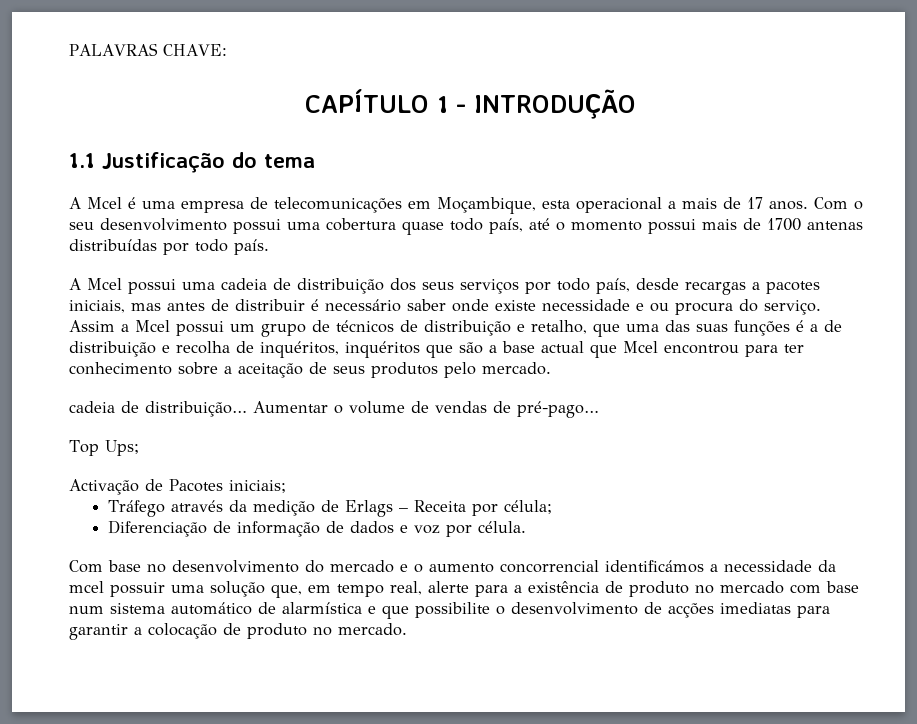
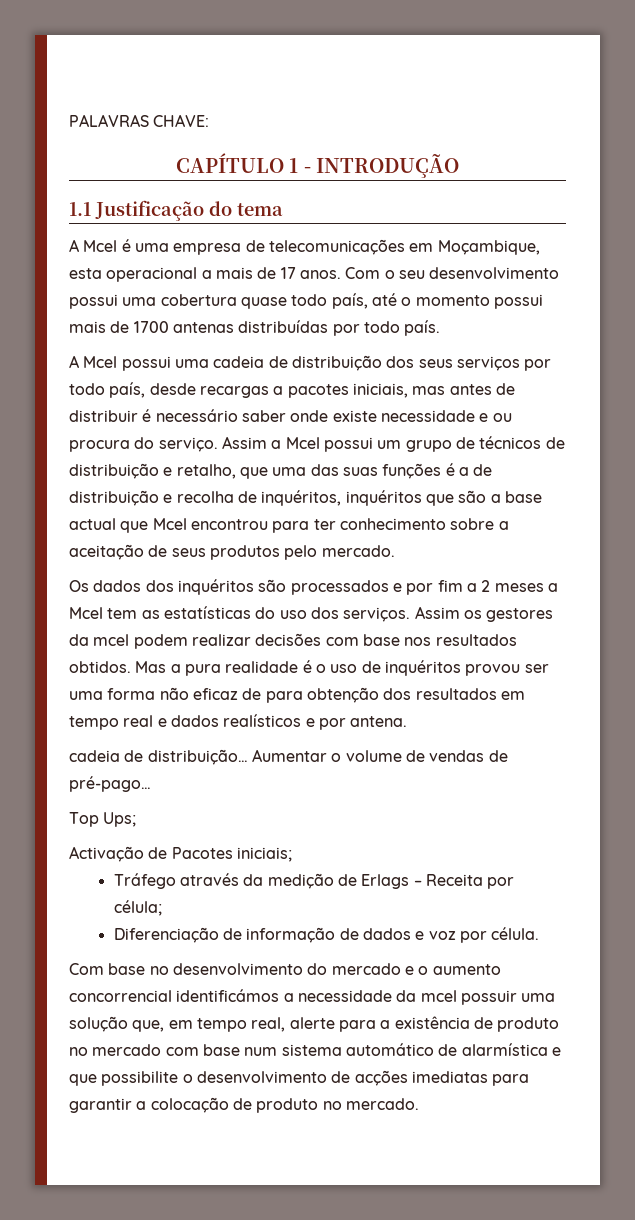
(551, 368) none -> [69,579,558,595] [69,606,554,622] [69,633,517,649] [69,660,549,676] [69,687,525,703] [69,714,408,730] // Os dados dos inquéritos são processados e por fim a 2 meses a Mcel tem as estatísticas do uso dos serviços. Assim os gestores da mcel podem realizar decisões com base nos resultados obtidos. Mas a pura realidade é o uso de inquéritos provou ser uma forma não eficaz de para obtenção dos resultados em tempo real e dados realísticos e por antena.

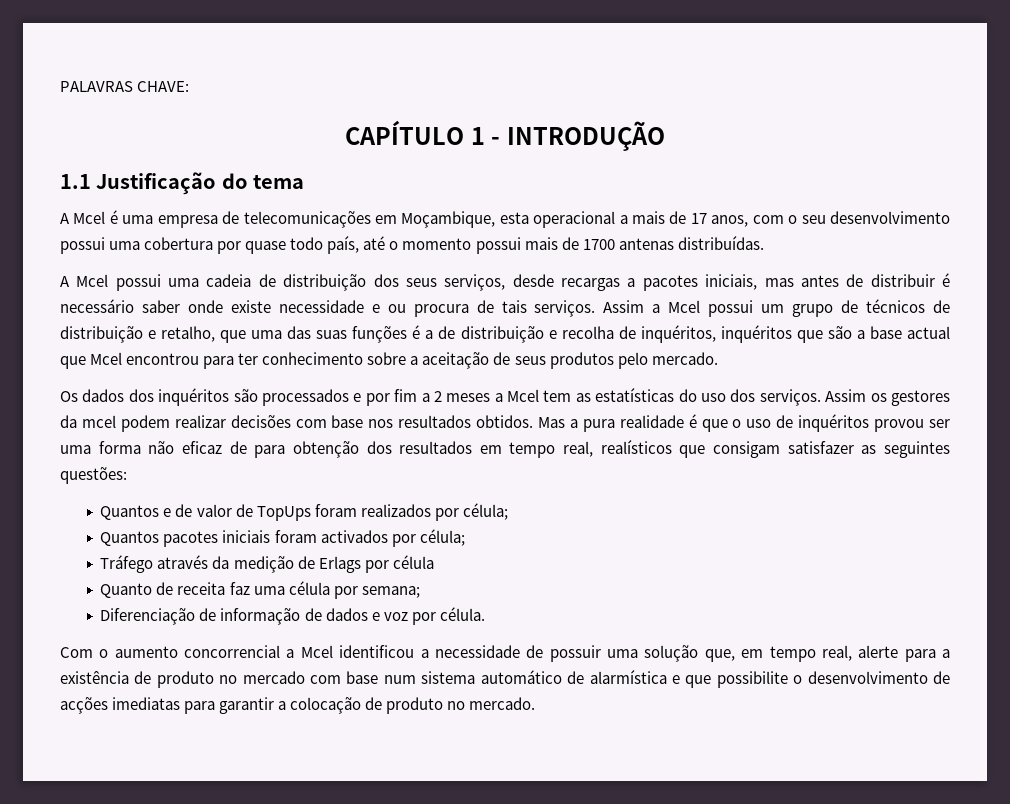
[299,267,381,279] anos. Com -> [711,215,784,227] anos, com
(237, 300) none -> [217,241,242,254] por
[238,320,441,336] distribuídas por todo país. -> [677,236,764,250] distribuídas.
[456,356,552,371] [69,382,146,398] serviços por todo país, -> [444,274,506,291] serviços,
[134,437,218,452] do serviço. -> [476,300,596,317] de tais serviços.
(312, 666) none -> [701,419,728,432] que
[123,714,408,730] [69,749,508,765] [69,776,151,792] [69,812,137,827] [69,846,292,862] real e dados realísticos e por antena. // cadeia de distribuição… Aumentar o volume de vendas de pré-pago… // Top Ups; // Activação de Pacotes iniciais; -> [563,440,950,458] [60,467,127,484] [100,503,508,521] [100,529,465,547] real, realísticos que consigam satisfazer as seguintes questões: // Quantos e de valor de TopUps foram realizados por célula; // Quantos pacotes iniciais foram activados por célula;
[413,874,515,889] [113,900,162,916] – Receita por célula; -> [364,555,434,573] [100,581,420,599] por célula // Quanto de receita faz uma célula por semana;
[108,963,501,975] [69,989,457,1002] base no desenvolvimento do mercado e o aumento concorrencial identificámos a necessidade da mcel -> [99,645,544,658] o aumento concorrencial a Mcel identificou a necessidade de

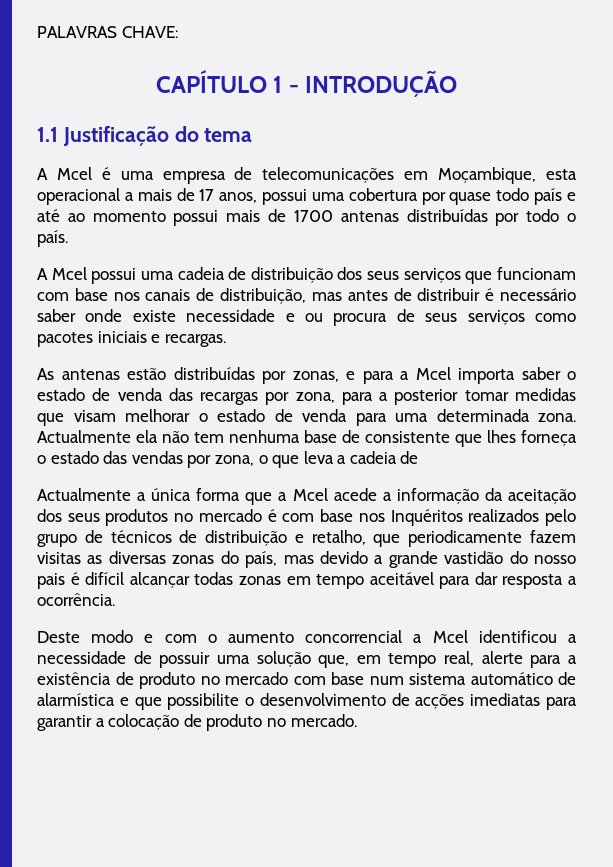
[752,211,951,224] com o seu desenvolvimento -> (258, 197) none
[327,236,399,254] país, até o -> [534,188,576,205] [37,209,85,222] país e até ao
[677,236,764,250] distribuídas. -> [406,209,576,226] [37,230,68,247] distribuídas por todo o país.
[444,274,758,291] serviços, desde recargas a pacotes iniciais, -> [403,267,576,284] [37,288,307,304] serviços que funcionam com base nos canais de distribuição,
[501,300,785,317] tais serviços. Assim a Mcel possui um -> [425,310,576,325] [37,331,226,347] [37,367,576,384] [37,388,576,405] [37,409,576,426] [37,430,577,447] [37,451,419,468] [37,488,576,505] [37,509,576,526] seus serviços como pacotes iniciais e recargas. // As antenas estão distribuídas por zonas, e para a Mcel importa saber o estado de venda das recargas por zona, para a posterior tomar medidas que visam melhorar o estado de venda para uma determinada zona. Actualmente ela não tem nenhuma base de consistente que lhes forneça o estado das vendas por zona, o que leva a cadeia de // Actualmente a única forma que a Mcel acede a informação da aceitação dos seus produtos no mercado é com base nos Inquéritos realizados pelo
[251,325,950,343] [60,352,718,369] [60,388,951,406] [60,414,951,432] [60,440,950,458] [60,467,127,484] [100,503,508,521] [100,529,465,547] [100,555,434,573] [100,581,420,599] [100,607,485,625] [60,647,93,658] uma das suas funções é a de distribuição e recolha de inquéritos, inquéritos que são a base actual que Mcel encontrou para ter conhecimento sobre a aceitação de seus produtos pelo mercado. // Os dados dos inquéritos são processados e por fim a 2 meses a Mcel tem as estatísticas do uso dos serviços. Assim os gestores da mcel podem realizar decisões com base nos resultados obtidos. Mas a pura realidade é que o uso de inquéritos provou ser uma forma não eficaz de para obtenção dos resultados em tempo real, realísticos que consigam satisfazer as seguintes questões: // Quantos e de valor de TopUps foram realizados por célula; // Quantos pacotes iniciais foram activados por célula; // Tráfego através da medição de Erlags por célula // Quanto de receita faz uma célula por semana; // Diferenciação de informação de dados e voz por célula. // Com -> [408,530,576,547] [37,551,576,568] [37,572,577,589] [37,593,115,606] [37,630,197,643] periodicamente fazem visitas as diversas zonas do país, mas devido a grande vastidão do nosso pais é difícil alcançar todas zonas em tempo aceitável para dar resposta a ocorrência. // Deste modo e com

